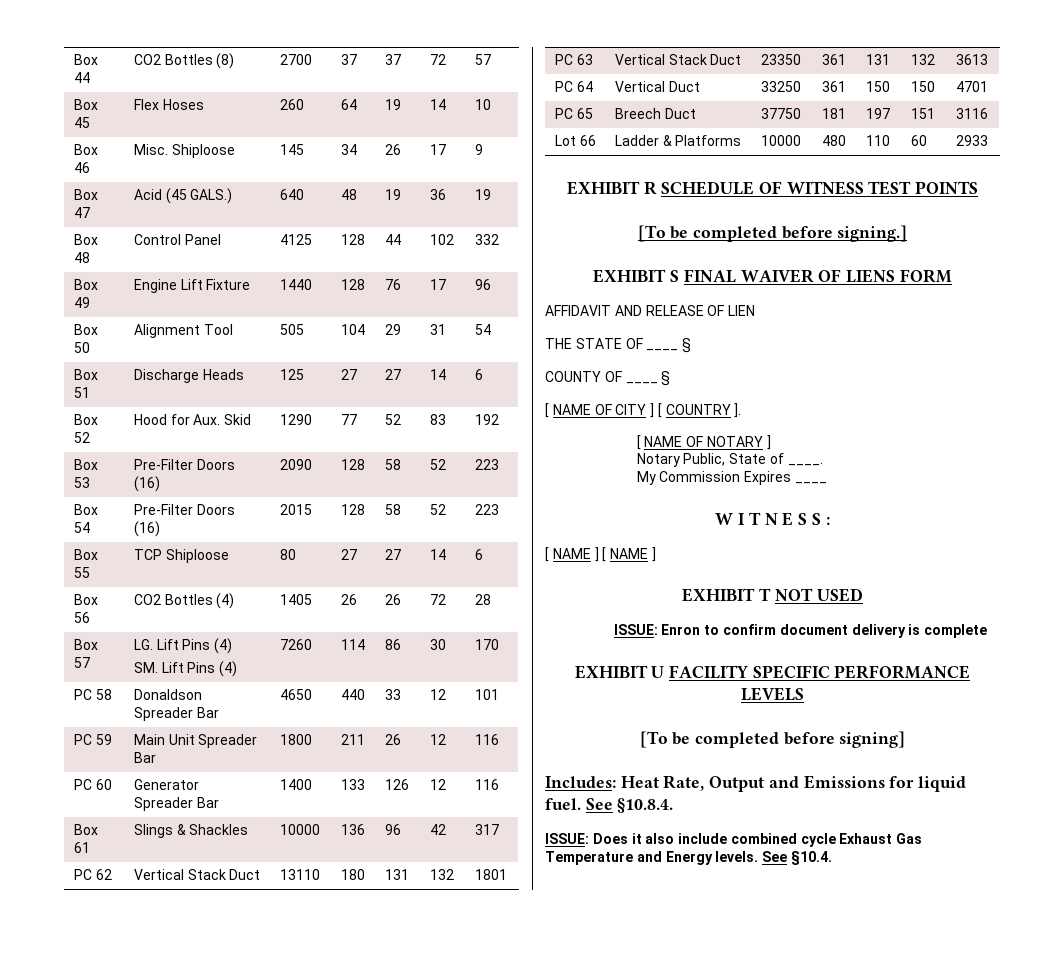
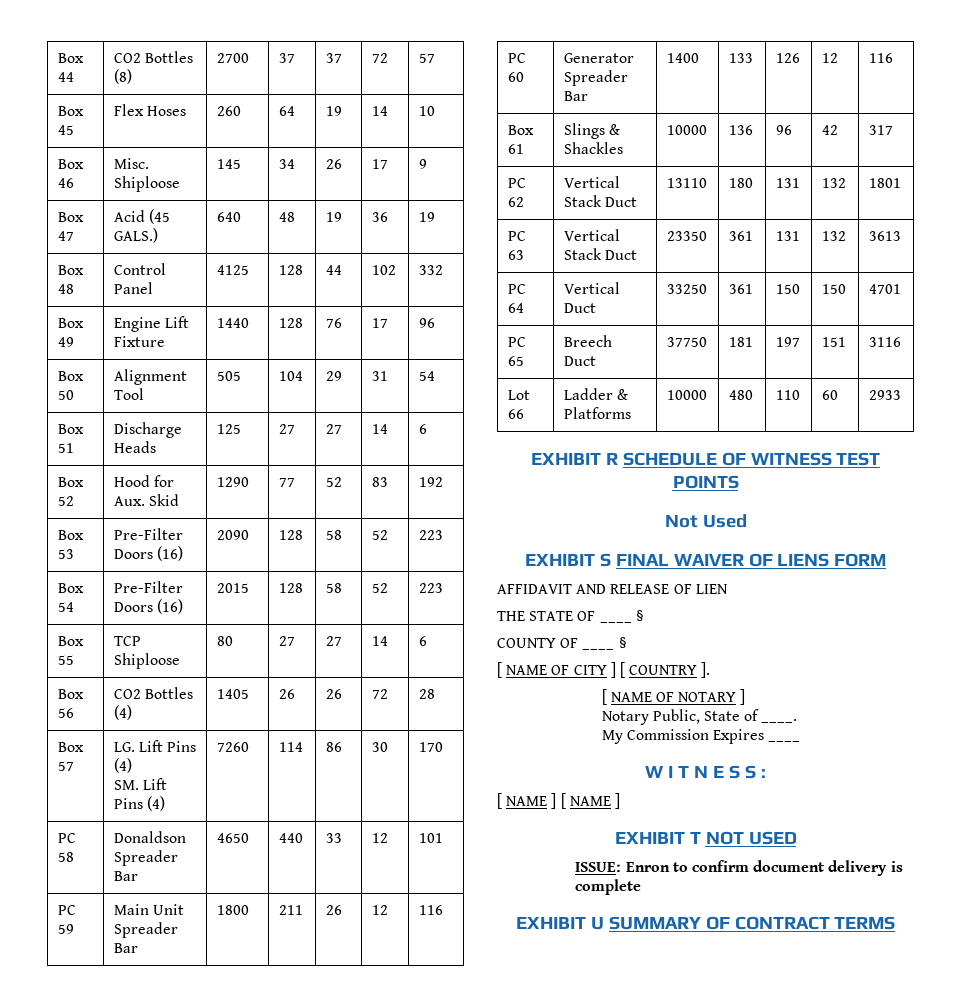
[637,225,908,242] [To be completed before signing.] -> [664,514,747,528] Not Used
[669,665,971,679] [741,687,804,701] [639,731,906,748] [545,775,967,792] [545,798,674,813] [545,833,923,847] [545,851,832,865] FACILITY SPECIFIC PERFORMANCE LEVELS // [To be completed before signing] // Includes: Heat Rate, Output and Emissions for liquid fuel. See §10.8.4. // ISSUE: Does it also include combined cycle Exhaust Gas Temperature and Energy levels. See §10.4. -> [608,916,896,930] SUMMARY OF CONTRACT TERMS

